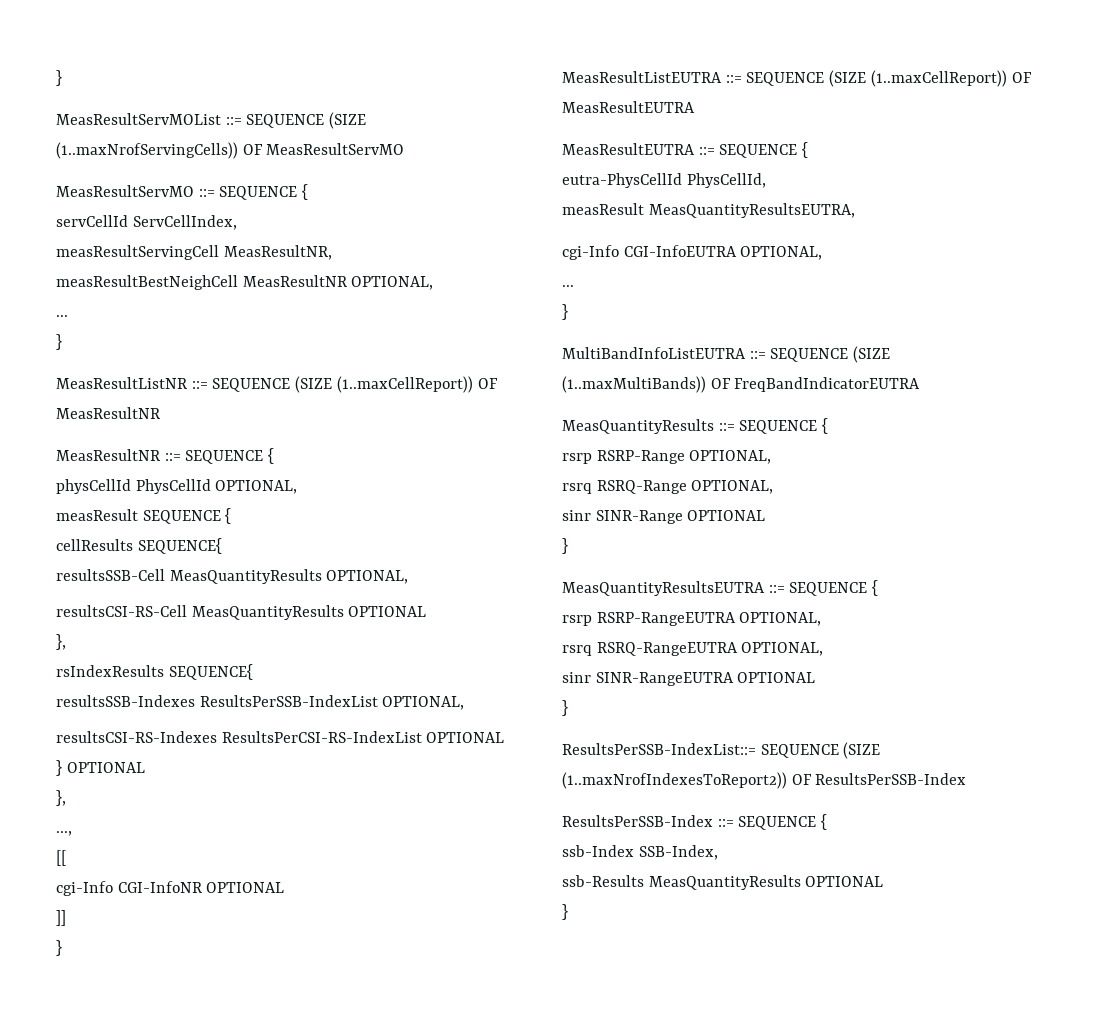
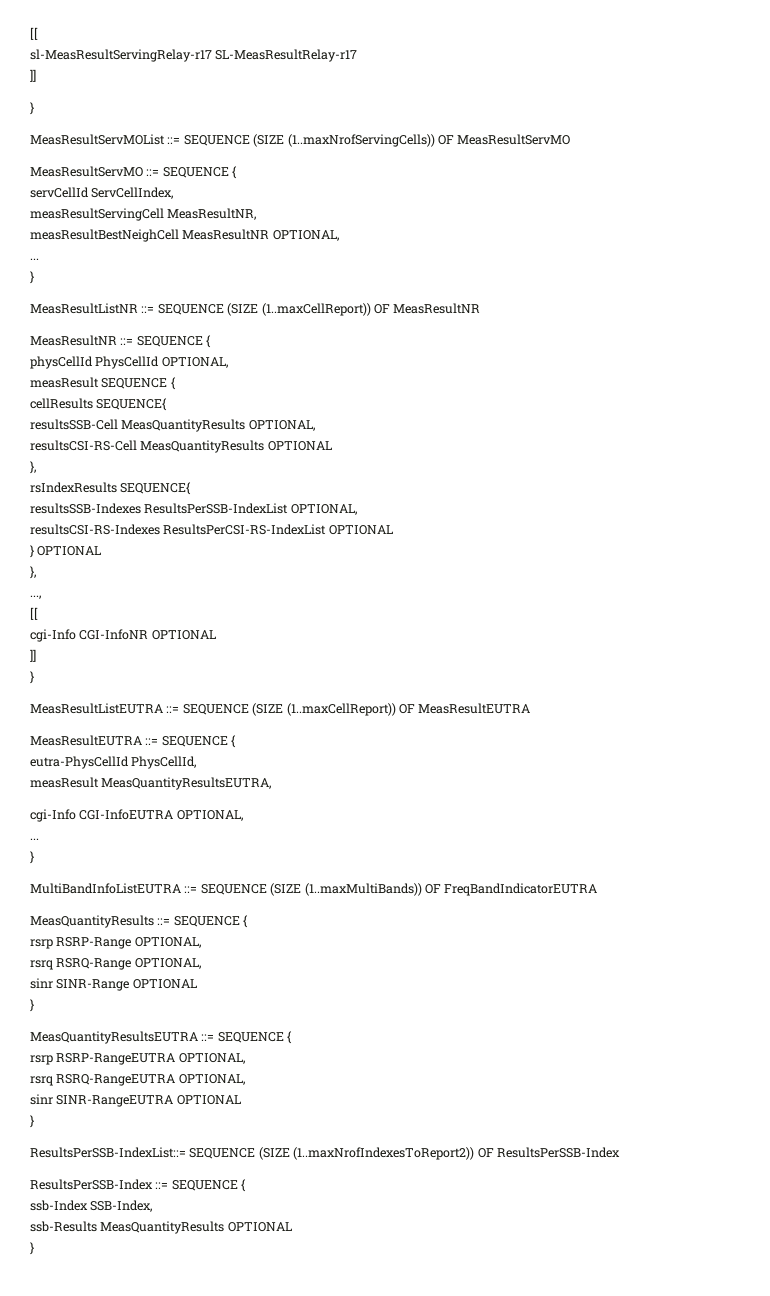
(56, 78) none -> [30,27,38,40] [30,49,358,62] [30,69,36,82] [[ // sl-MeasResultServingRelay-r17 SL-MeasResultRelay-r17 // ]] //

